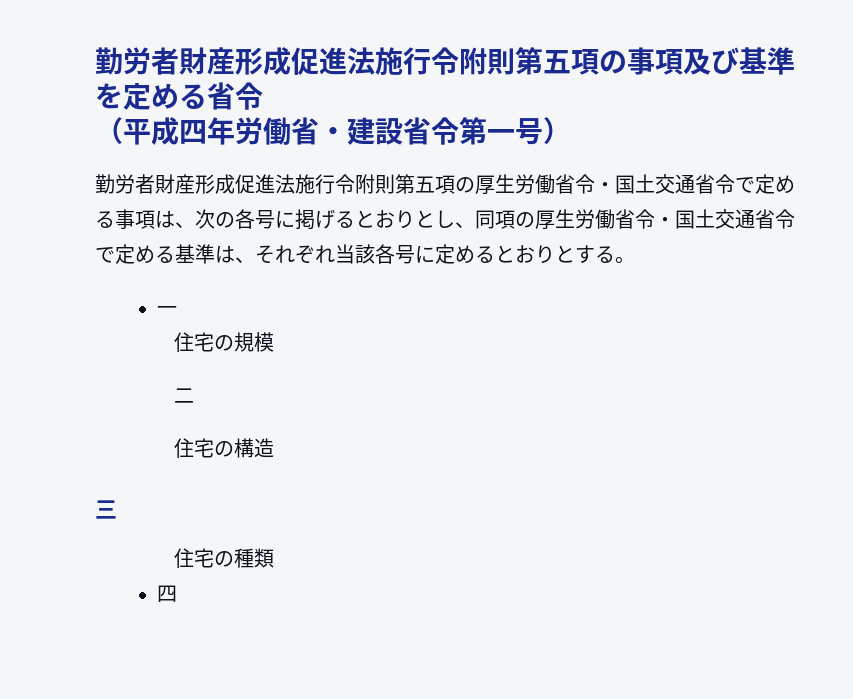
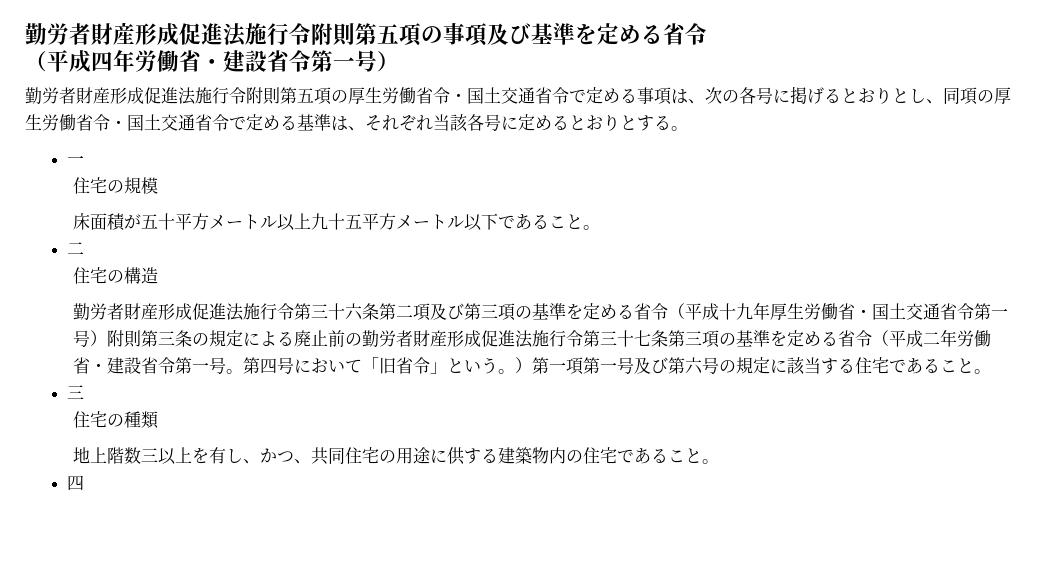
[174,388,195,403] [174,438,275,458] [95,500,117,519] [174,548,275,568] 二 // 住宅の構造 // 三 // 住宅の種類 -> [72,213,600,231] [67,242,85,255] [72,267,158,284] [72,302,1008,321] [72,329,991,348] [72,357,991,375] [67,385,85,399] [72,411,159,429] [72,447,719,465] 床面積が五十平方メートル以上九十五平方メートル以下であること。 // 二 // 住宅の構造 // 勤労者財産形成促進法施行令第三十六条第二項及び第三項の基準を定める省令（平成十九年厚生労働省・国土交通省令第一号）附則第三条の規定による廃止前の勤労者財産形成促進法施行令第三十七条第三項の基準を定める省令（平成二年労働省・建設省令第一号。第四号において「旧省令」という。）第一項第一号及び第六号の規定に該当する住宅であること。 // 三 // 住宅の種類 // 地上階数三以上を有し、かつ、共同住宅の用途に供する建築物内の住宅であること。

